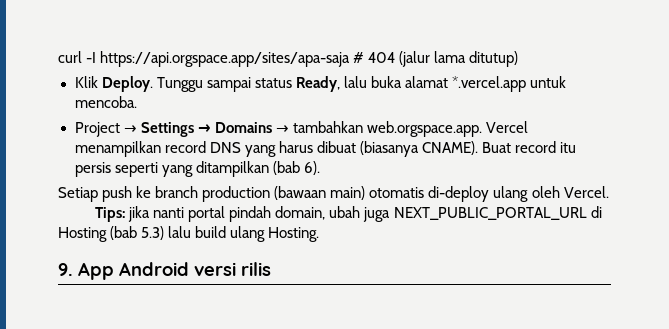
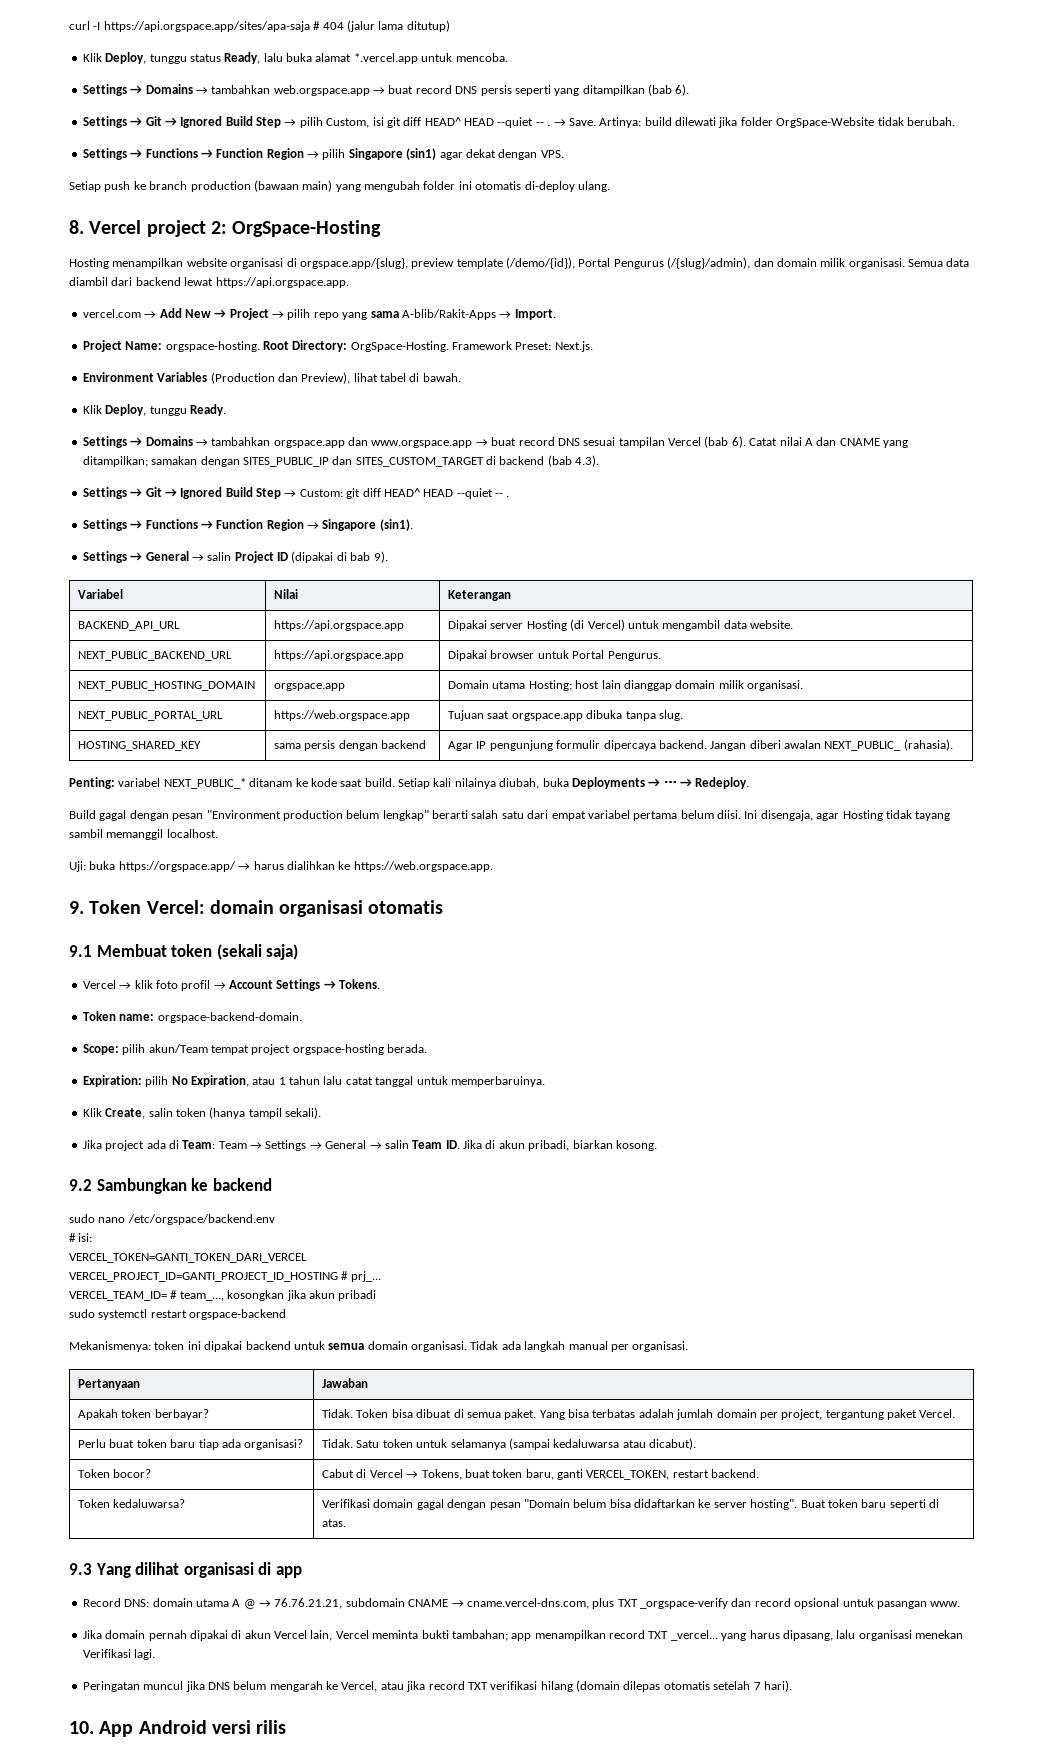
[101,76,251,92] Deploy. Tunggu sampai -> [105,52,187,64] Deploy, tunggu
[74,121,528,137] [74,141,577,157] Project → Settings → Domains → tambahkan web.orgspace.app. Vercel menampilkan record DNS yang harus dibuat (biasanya CNAME). Buat record itu -> [82,84,478,96] Settings → Domains → tambahkan web.orgspace.app → buat record DNS
(320, 168) none -> [82,116,955,128] [82,148,564,160] // Settings → Git → Ignored Build Step → pilih Custom, isi git diff HEAD^ HEAD --quiet -- . → Save. Artinya: build dilewati jika folder OrgSpace-Website tidak berubah. // Settings → Functions → Function Region → pilih Singapore (sin1) agar dekat dengan VPS.
[369,186,609,202] [95,206,602,222] [58,226,320,242] [58,263,73,276] otomatis di-deploy ulang oleh Vercel. // Tips: jika nanti portal pindah domain, ubah juga NEXT_PUBLIC_PORTAL_URL di Hosting (bab 5.3) lalu build ulang Hosting. // 9. -> [335,181,610,192] [69,220,382,237] [69,257,970,269] [69,277,349,288] [82,308,556,320] [82,340,593,352] [82,372,461,384] [82,404,226,416] [82,436,908,448] [82,455,600,467] [82,487,510,499] [82,519,413,531] [82,551,388,563] [78,589,124,599] [274,589,299,599] [448,590,512,601] [78,621,181,631] [274,620,405,631] [448,619,794,631] [78,651,233,661] [274,650,405,661] [448,650,661,661] [78,681,256,691] [274,683,346,691] [448,680,804,691] [78,711,224,721] [274,710,411,721] [448,710,683,721] [78,741,202,751] [274,740,427,751] [448,739,953,751] [69,777,750,789] [69,810,951,821] [69,829,218,840] [69,861,493,872] [69,900,444,917] [69,944,299,960] [82,979,381,991] [82,1011,302,1023] [82,1044,427,1055] [82,1075,545,1087] [82,1107,321,1119] [82,1140,657,1151] [69,1178,272,1194] [69,1214,275,1225] [69,1233,93,1242] [69,1253,307,1263] [69,1271,381,1282] [69,1290,377,1301] [69,1309,287,1320] [69,1341,689,1352] [78,1379,141,1390] [322,1378,369,1388] [78,1409,209,1420] [322,1409,956,1420] [78,1439,304,1450] [322,1438,697,1450] [78,1469,152,1478] [322,1469,760,1480] [78,1499,186,1508] [322,1499,940,1510] [322,1519,347,1527] [69,1562,302,1578] [82,1598,961,1609] [82,1630,963,1641] [82,1649,156,1660] [82,1680,792,1692] [69,1721,94,1734] yang mengubah folder ini otomatis di-deploy ulang. // 8. Vercel project 2: OrgSpace-Hosting // Hosting menampilkan website organisasi di orgspace.app/{slug}, preview template (/demo/{id}), Portal Pengurus (/{slug}/admin), dan domain milik organisasi. Semua data diambil dari backend lewat https://api.orgspace.app. // vercel.com → Add New → Project → pilih repo yang sama A-blib/Rakit-Apps → Import. // Project Name: orgspace-hosting. Root Directory: OrgSpace-Hosting. Framework Preset: Next.js. // Environment Variables (Production dan Preview), lihat tabel di bawah. // Klik Deploy, tunggu Ready. // Settings → Domains → tambahkan orgspace.app dan www.orgspace.app → buat record DNS sesuai tampilan Vercel (bab 6). Catat nilai A dan CNAME yang ditampilkan; samakan dengan SITES_PUBLIC_IP dan SITES_CUSTOM_TARGET di backend (bab 4.3). // Settings → Git → Ignored Build Step → Custom: git diff HEAD^ HEAD --quiet -- . // Settings → Functions → Function Region → Singapore (sin1). // Settings → General → salin Project ID (dipakai di bab 9). // Variabel | Nilai | Keterangan // BACKEND_API_URL | https://api.orgspace.app | Dipakai server Hosting (di Vercel) untuk mengambil data website. // NEXT_PUBLIC_BACKEND_URL | https://api.orgspace.app | Dipakai browser untuk Portal Pengurus. // NEXT_PUBLIC_HOSTING_DOMAIN | orgspace.app | Domain utama Hosting; host lain dianggap domain milik organisasi. // NEXT_PUBLIC_PORTAL_URL | https://web.orgspace.app | Tujuan saat orgspace.app dibuka tanpa slug. // HOSTING_SHARED_KEY | sama persis dengan backend | Agar IP pengunjung formulir dipercaya backend. Jangan diberi awalan NEXT_PUBLIC_ (rahasia). // Penting: variabel NEXT_PUBLIC_* ditanam ke kode saat build. Setiap kali nilainya diubah, buka Deployments → ⋯ → Redeploy. // Build gagal dengan pesan "Environment production belum lengkap" berarti salah satu dari empat variabel pertama belum diisi. Ini disengaja, agar Hosting tidak tayang sambil memanggil localhost. // Uji: buka https://orgspace.app/ → harus dialihkan ke https://web.orgspace.app. // 9. Token Vercel: domain organisasi otomatis // 9.1 Membuat token (sekali saja) // Vercel → klik foto profil → Account Settings → Tokens. // Token name: orgspace-backend-domain. // Scope: pilih akun/Team tempat project orgspace-hosting berada. // Expiration: pilih No Expiration, atau 1 tahun lalu catat tanggal untuk memperbaruinya. // Klik Create, salin token (hanya tampil sekali). // Jika project ada di Team: Team → Settings → General → salin Team ID. Jika di akun pribadi, biarkan kosong. // 9.2 Sambungkan ke backend // sudo nano /etc/orgspace/backend.env // # isi: // VERCEL_TOKEN=GANTI_TOKEN_DARI_VERCEL // VERCEL_PROJECT_ID=GANTI_PROJECT_ID_HOSTING # prj_... // VERCEL_TEAM_ID= # team_..., kosongkan jika akun pribadi // sudo systemctl restart orgspace-backend // Mekanismenya: token ini dipakai backend untuk semua domain organisasi. Tidak ada langkah manual per organisasi. // Pertanyaan | Jawaban // Apakah token berbayar? | Tidak. Token bisa dibuat di semua paket. Yang bisa terbatas adalah jumlah domain per project, tergantung paket Vercel. // Perlu buat token baru tiap ada organisasi? | Tidak. Satu token untuk selamanya (sampai kedaluwarsa atau dicabut). // Token bocor? | Cabut di Vercel → Tokens, buat token baru, ganti VERCEL_TOKEN, restart backend. // Token kedaluwarsa? | Verifikasi domain gagal dengan pesan "Domain belum bisa didaftarkan ke server hosting". Buat token baru seperti di atas. // 9.3 Yang dilihat organisasi di app // Record DNS: domain utama A @ → 76.76.21.21, subdomain CNAME → cname.vercel-dns.com, plus TXT _orgspace-verify dan record opsional untuk pasangan www. // Jika domain pernah dipakai di akun Vercel lain, Vercel meminta bukti tambahan; app menampilkan record TXT _vercel... yang harus dipasang, lalu organisasi menekan Verifikasi lagi. // Peringatan muncul jika DNS belum mengarah ke Vercel, atau jika record TXT verifikasi hilang (domain dilepas otomatis setelah 7 hari). // 10.

